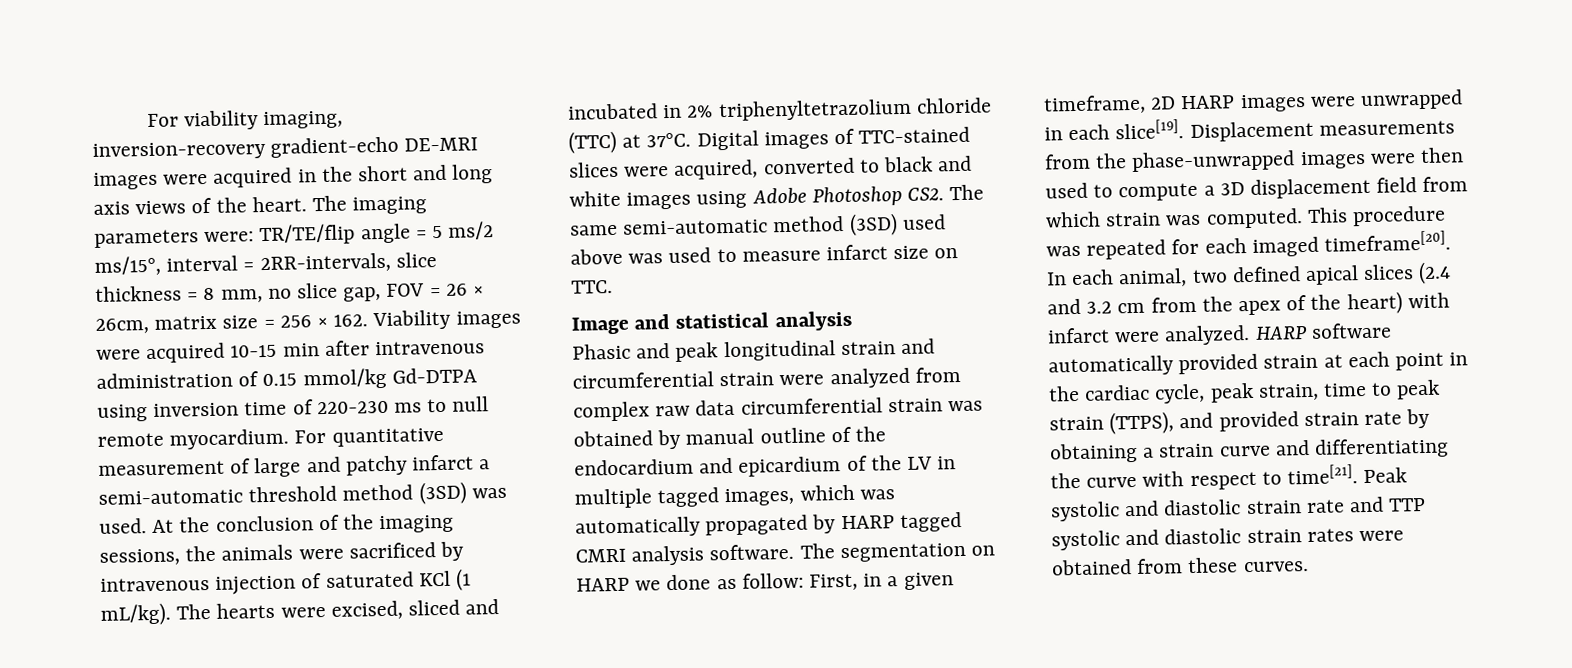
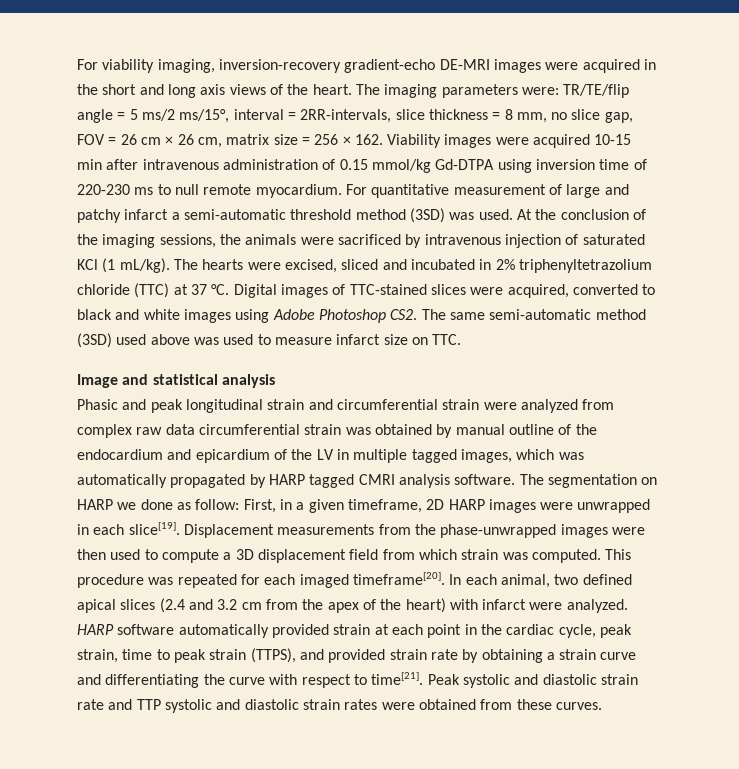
[473,285,485,296] [95,318,149,334] × 26cm, -> [140,134,222,148] cm × 26 cm,
[646,132,692,148] 37°C. -> [190,284,230,295] 37 °C.

